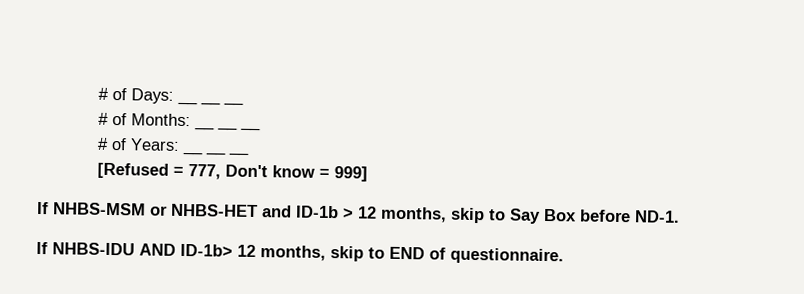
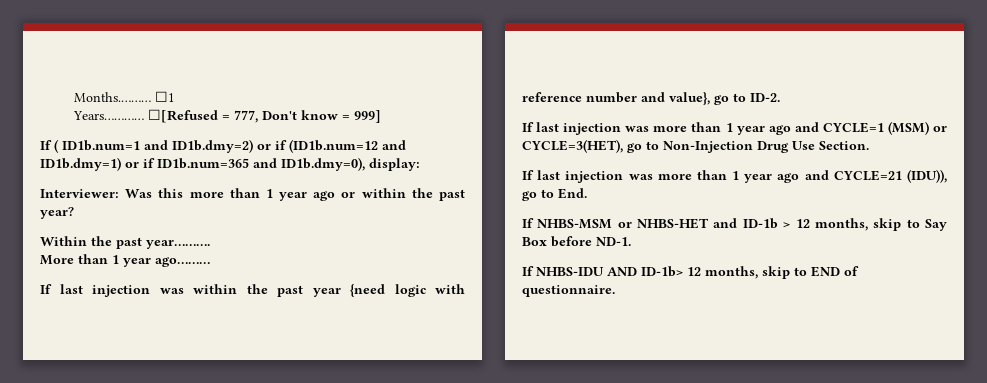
[97,87,244,106] [97,112,261,132] [96,137,249,156] [96,162,169,179] # of Days: __ __ __ // # of Months: __ __ __ // # of Years: __ __ __ // [Refused -> [74,91,176,102] [73,109,219,123] Months.……… ☐1 // Years………… ☐[Refused
(368, 174) none -> [40,139,406,153] [40,157,420,171] [40,188,466,201] [40,207,74,219] [40,236,210,249] [40,254,210,267] [40,284,465,297] [522,92,780,105] [522,121,947,135] [522,139,869,153] [522,169,947,183] [522,188,587,201] // If ( ID1b.num=1 and ID1b.dmy=2) or if (ID1b.num=12 and ID1b.dmy=1) or if ID1b.num=365 and ID1b.dmy=0), display: // Interviewer: Was this more than 1 year ago or within the past year? // Within the past year………. // More than 1 year ago……… // If last injection was within the past year {need logic with reference number and value}, go to ID-2. // If last injection was more than 1 year ago and CYCLE=1 (MSM) or CYCLE=3(HET), go to Non-Injection Drug Use Section. // If last injection was more than 1 year ago and CYCLE=21 (IDU)), go to End.

